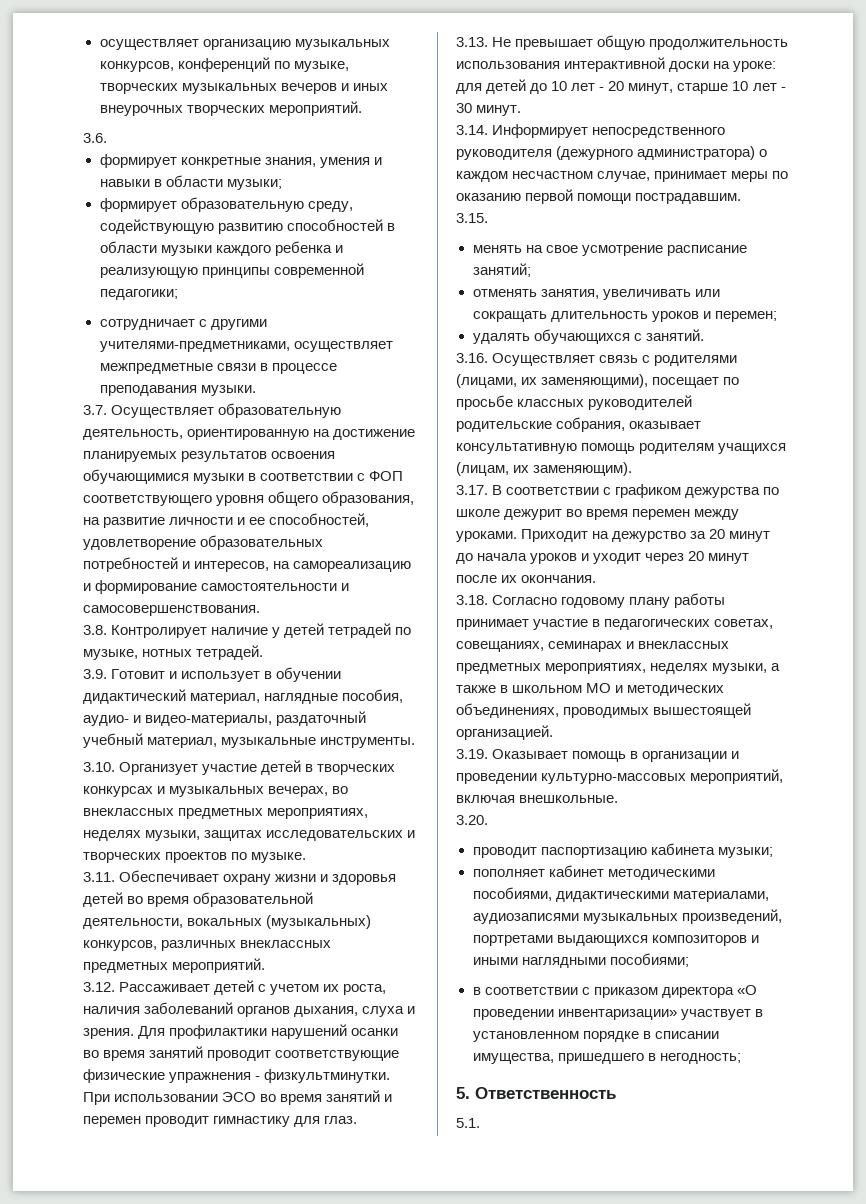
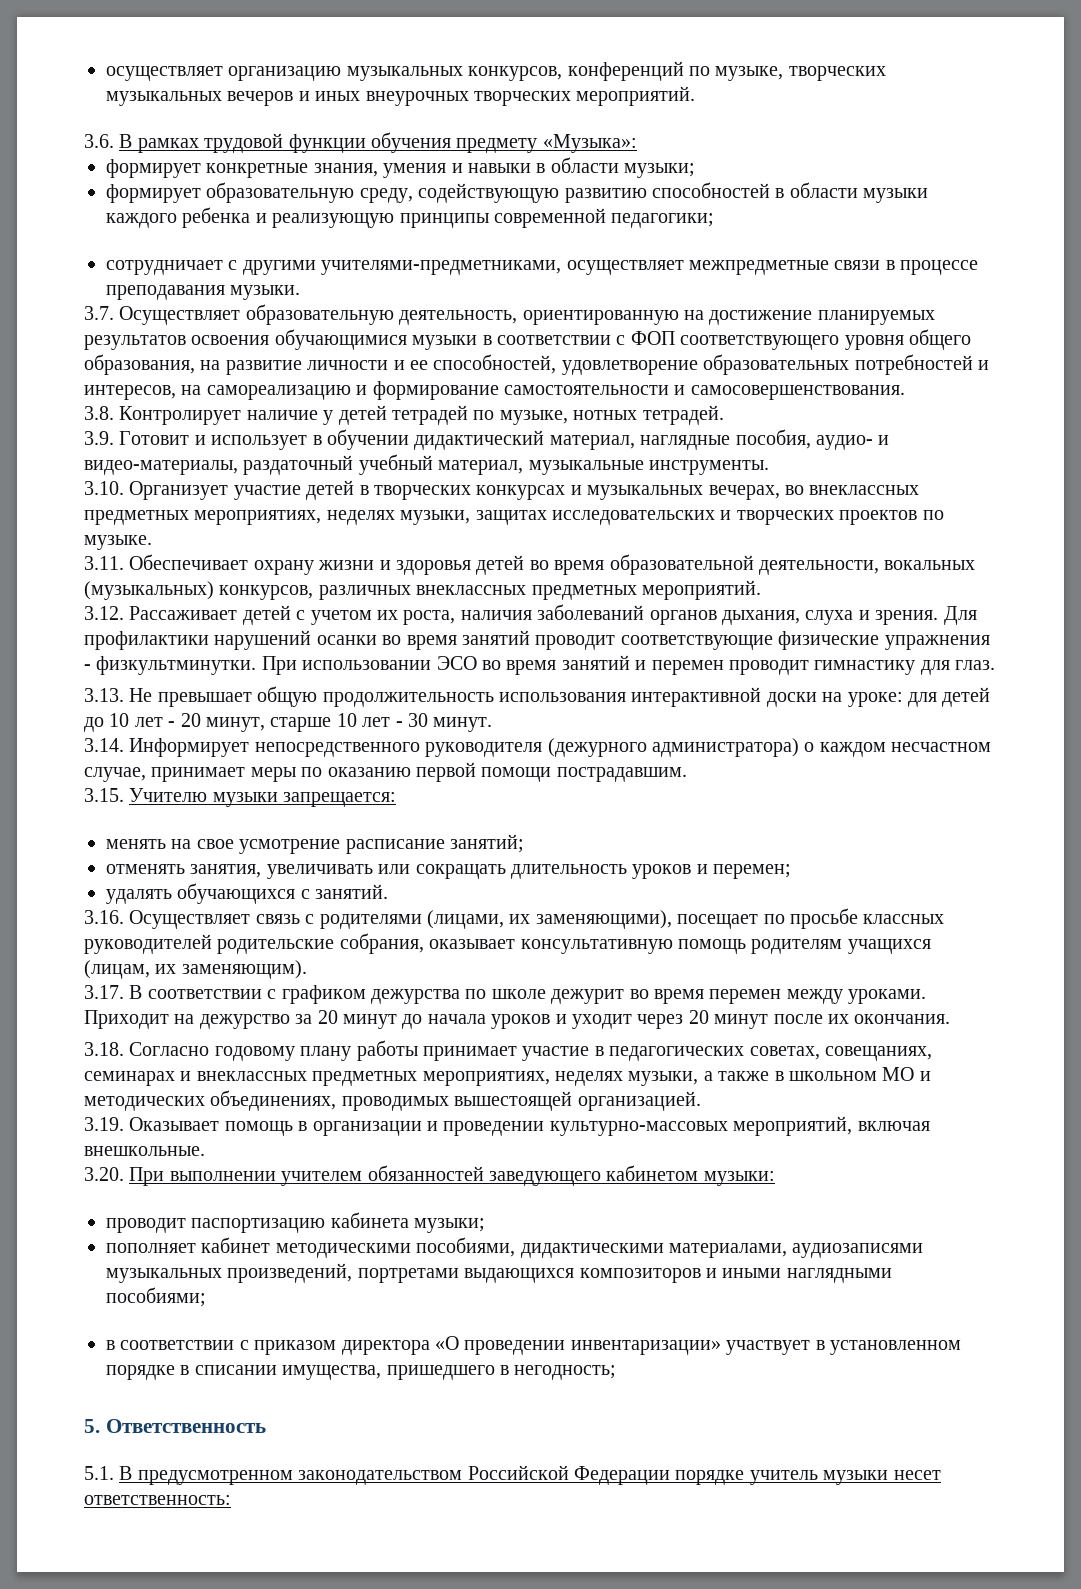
(107, 138) none -> [119,132,637,153] В рамках трудовой функции обучения предмету «Музыка»:
(488, 218) none -> [129,788,397,807] Учителю музыки запрещается:
(488, 820) none -> [129,1165,775,1186] При выполнении учителем обязанностей заведующего кабинетом музыки:
(480, 1123) none -> [119,1465,941,1485] [84,1495,231,1505] В предусмотренном законодательством Российской Федерации порядке учитель музыки несет ответственность:

